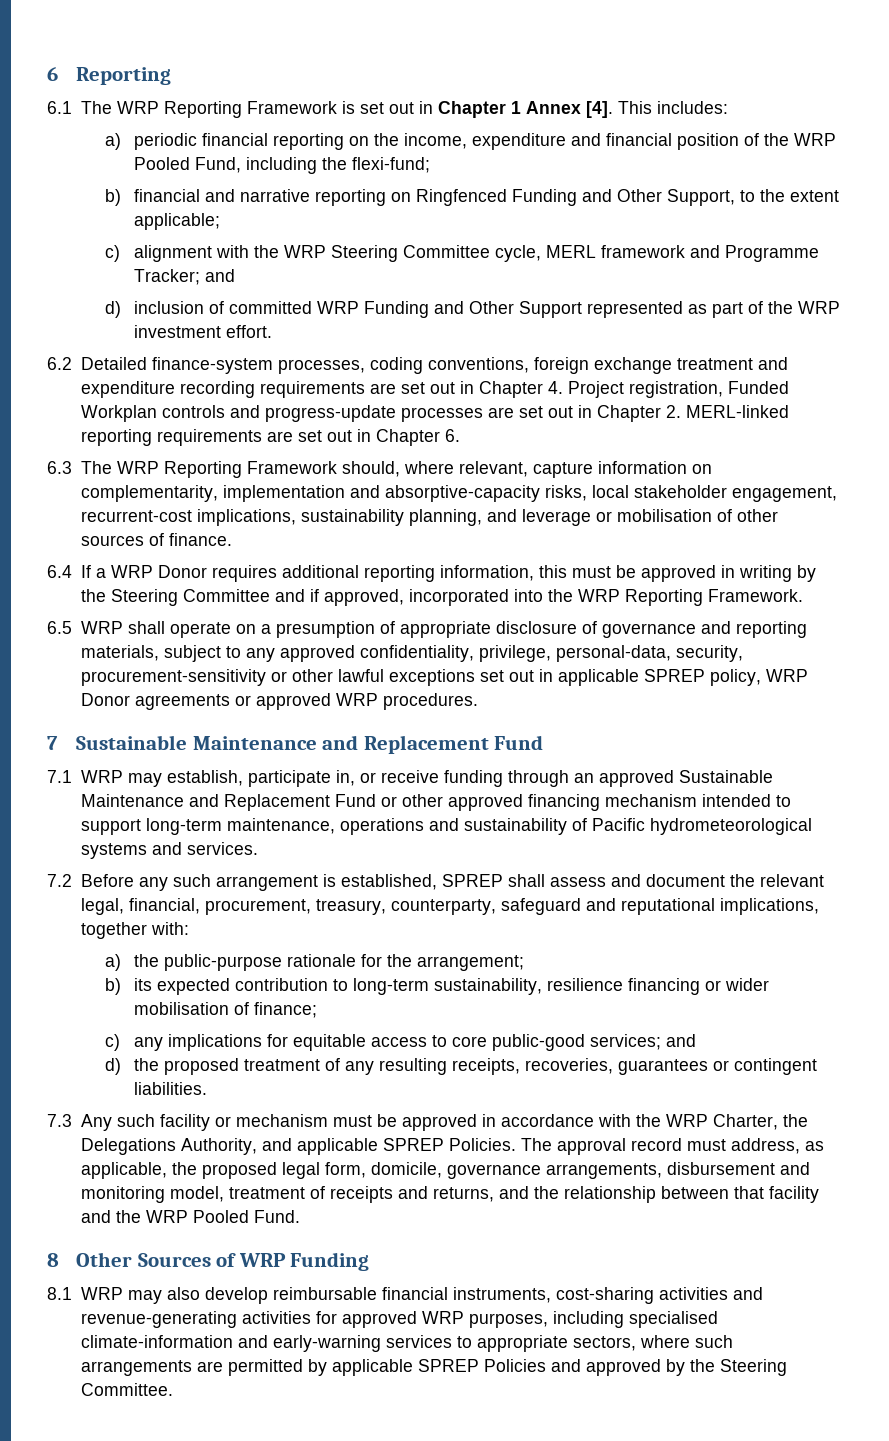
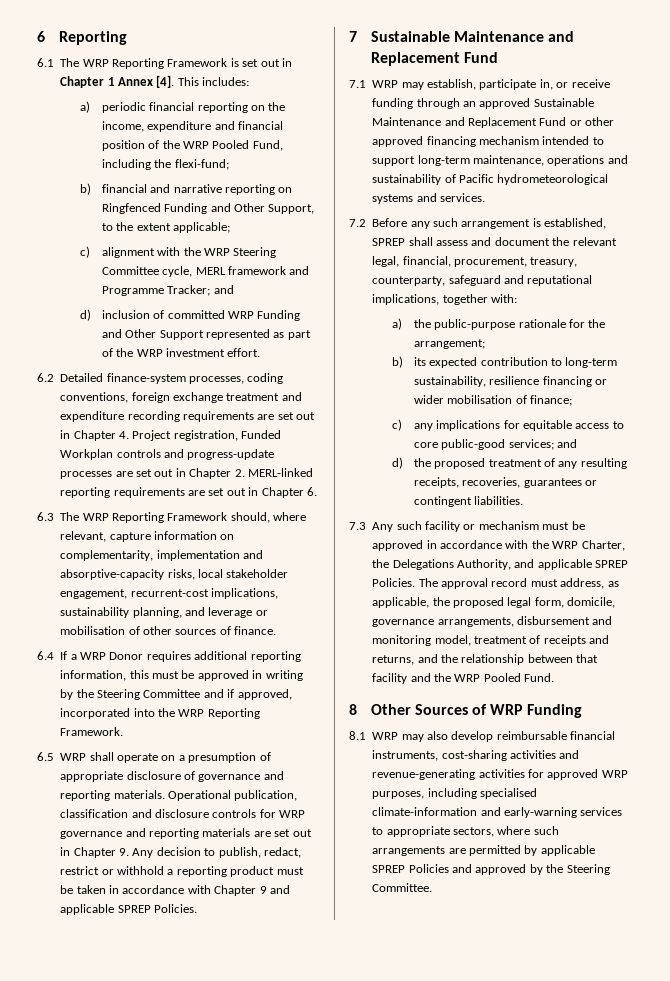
[80,645,743,662] [80,669,808,686] [80,693,478,710] materials, subject to any approved confidentiality, privilege, personal-data, security, procurement-sensitivity or other lawful exceptions set out in applicable SPREP policy, WRP Donor agreements or approved WRP procedures. -> [113,790,298,801] [60,809,306,818] [60,828,312,839] [60,847,301,858] [60,866,304,877] [60,885,290,896] [60,904,197,915] materials. Operational publication, classification and disclosure controls for WRP governance and reporting materials are set out in Chapter 9. Any decision to publish, redact, restrict or withhold a reporting product must be taken in accordance with Chapter 9 and applicable SPREP Policies.

